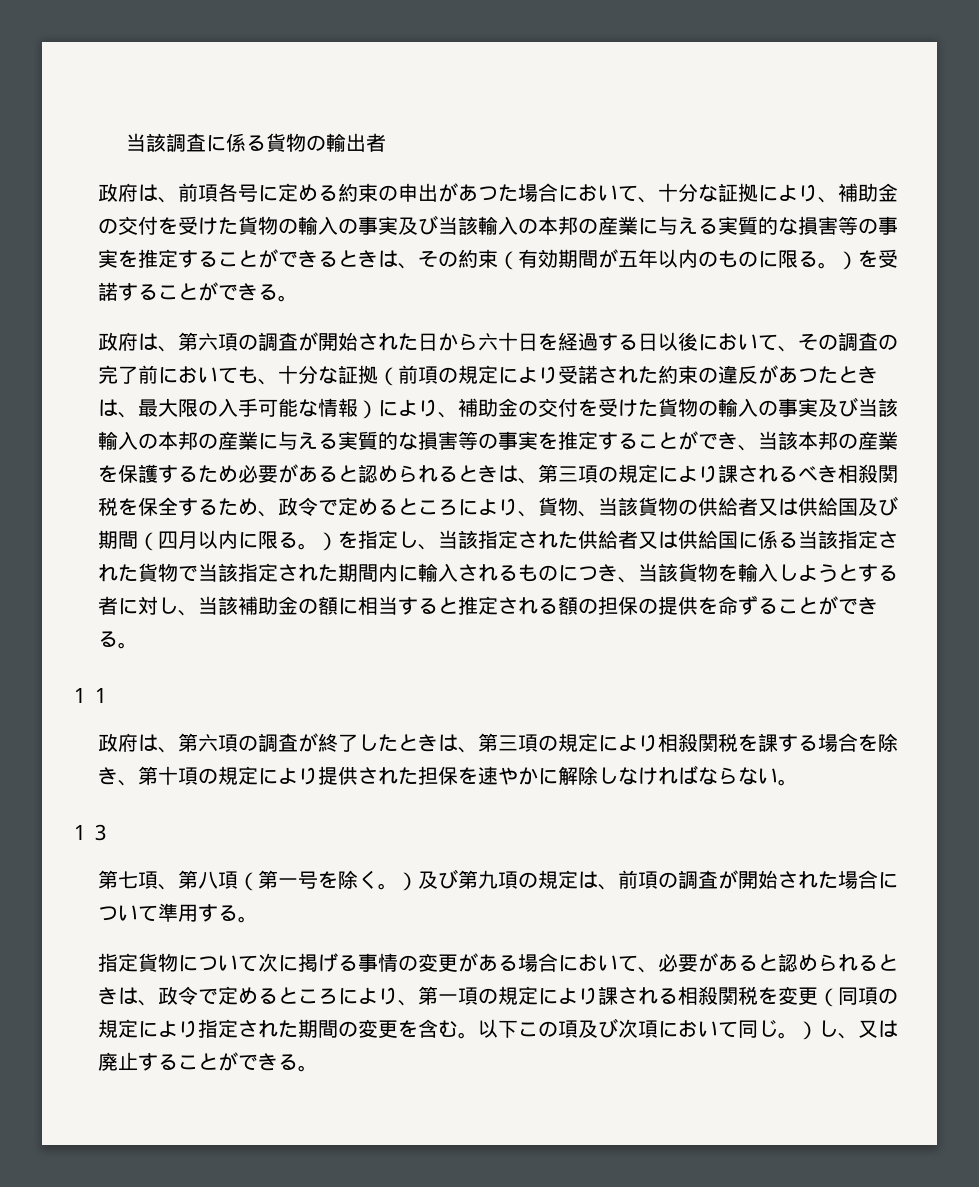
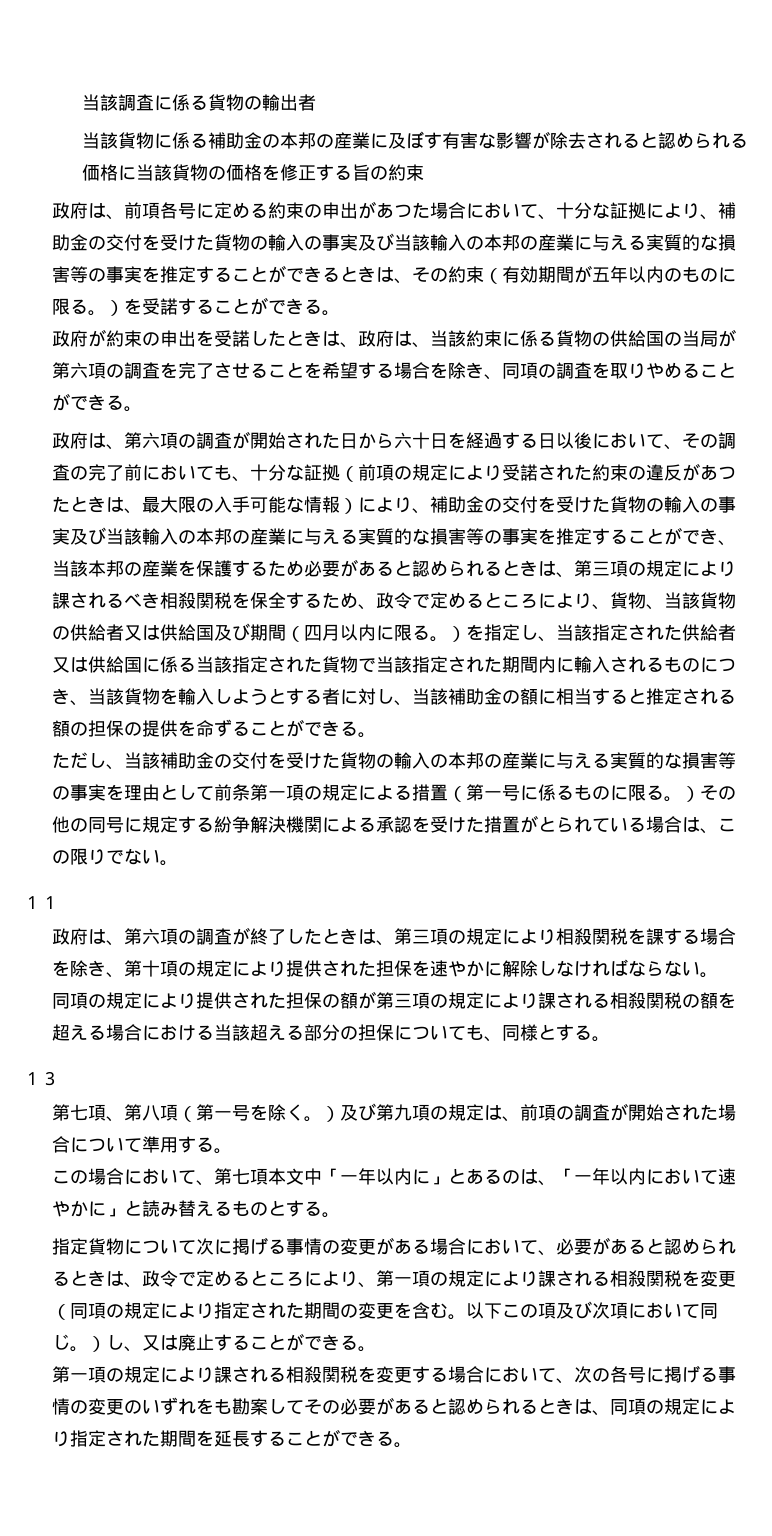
(387, 142) none -> [81,131,748,149] [81,164,424,181] // 当該貨物に係る補助金の本邦の産業に及ぼす有害な影響が除去されると認められる価格に当該貨物の価格を修正する旨の約束
(298, 298) none -> [52,329,737,348] [52,362,737,380] [52,393,143,412] // 政府が約束の申出を受諾したときは、政府は、当該約束に係る貨物の供給国の当局が第六項の調査を完了させることを希望する場合を除き、同項の調査を取りやめることができる。
(138, 645) none -> [52,752,737,770] [52,784,737,802] [52,815,737,834] [52,848,179,866] // ただし、当該補助金の交付を受けた貨物の輸入の本邦の産業に与える実質的な損害等の事実を理由として前条第一項の規定による措置（第一号に係るものに限る。）その他の同号に規定する紛争解決機関による承認を受けた措置がとられている場合は、この限りでない。
(798, 782) none -> [52,991,737,1009] [52,1024,611,1042] // 同項の規定により提供された担保の額が第三項の規定により課される相殺関税の額を超える場合における当該超える部分の担保についても、同様とする。
(258, 919) none -> [52,1168,737,1186] [52,1200,341,1218] // この場合において、第七項本文中「一年以内に」とあるのは、「一年以内において速やかに」と読み替えるものとする。
(318, 1068) none -> [52,1365,737,1384] [52,1397,737,1416] [52,1429,413,1448] // 第一項の規定により課される相殺関税を変更する場合において、次の各号に掲げる事情の変更のいずれをも勘案してその必要があると認められるときは、同項の規定により指定された期間を延長することができる。

